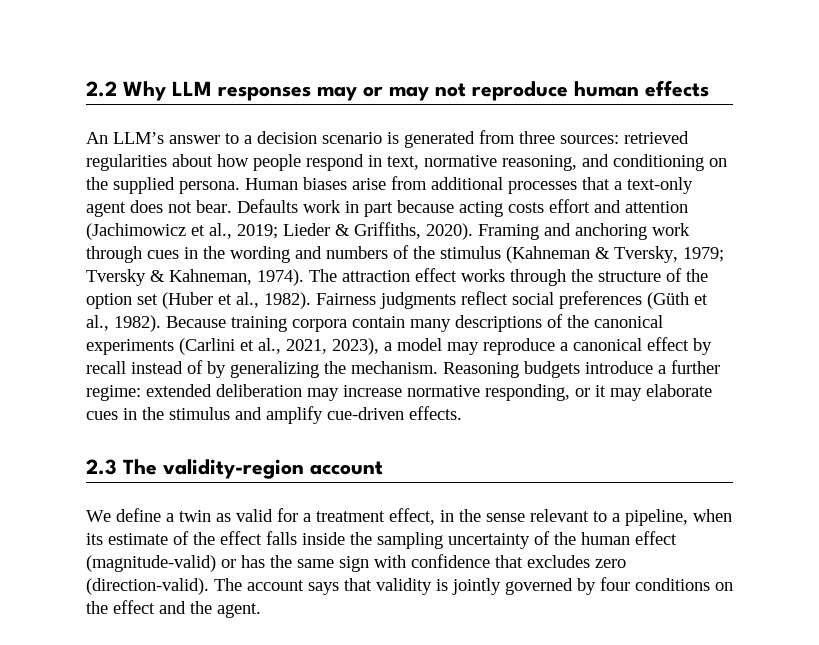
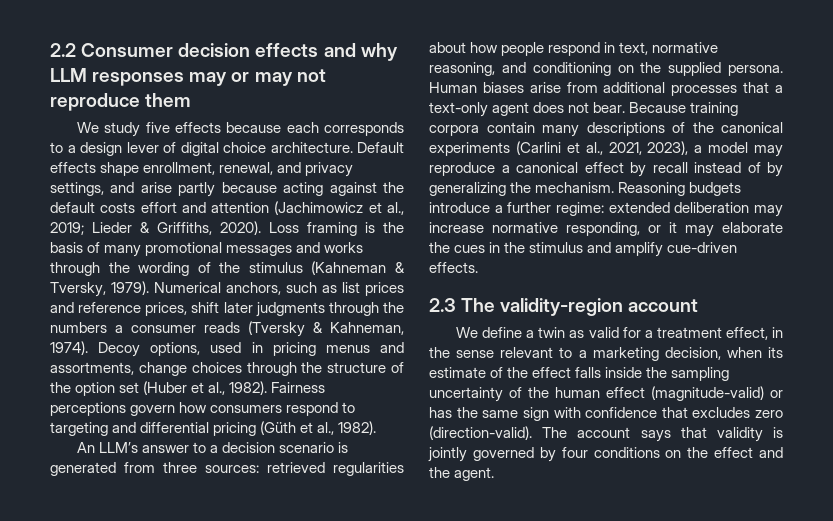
[123,81,166,101] Why -> [81,43,398,61] Consumer decision effects and why
[574,80,709,97] human effects -> [145,93,192,107] [77,122,404,137] [50,142,404,156] [50,162,354,177] [50,182,405,197] [50,201,404,215] [50,221,404,236] [50,242,364,257] [50,261,405,276] [50,281,404,297] [50,302,405,317] [50,321,404,337] [50,341,405,357] [50,362,404,376] [50,381,326,396] [50,402,356,416] [50,421,377,436] them // We study five effects because each corresponds to a design lever of digital choice architecture. Default effects shape enrollment, renewal, and privacy settings, and arise partly because acting against the default costs effort and attention (Jachimowicz et al., 2019; Lieder & Griffiths, 2020). Loss framing is the basis of many promotional messages and works through the wording of the stimulus (Kahneman & Tversky, 1979). Numerical anchors, such as list prices and reference prices, shift later judgments through the numbers a consumer reads (Tversky & Kahneman, 1974). Decoy options, used in pricing menus and assortments, change choices through the structure of the option set (Huber et al., 1982). Fairness perceptions govern how consumers respond to targeting and differential pricing (Güth et al., 1982).
[237,199,688,217] [86,222,690,240] [86,245,724,263] [86,268,708,286] [86,291,708,309] [86,315,161,332] Defaults work in part because acting costs effort and attention (Jachimowicz et al., 2019; Lieder & Griffiths, 2020). Framing and anchoring work through cues in the wording and numbers of the stimulus (Kahneman & Tversky, 1979; Tversky & Kahneman, 1974). The attraction effect works through the structure of the option set (Huber et al., 1982). Fairness judgments reflect social preferences (Güth et al., 1982). -> (626, 107) none
(712, 390) none -> [429,242,450,253] the
[625,509,688,526] pipeline, -> [592,347,721,361] marketing decision,

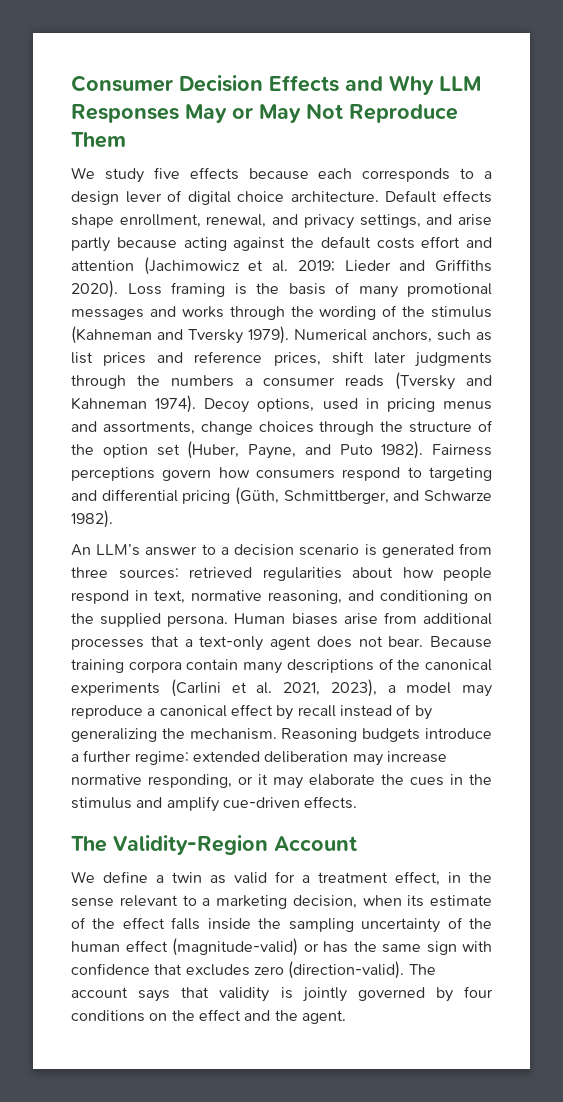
[50,43,398,61] [50,68,326,86] [50,93,192,111] 2.2 Consumer decision effects and why LLM responses may or may not reproduce them -> [71,75,481,95] [71,103,458,123] [71,132,126,148] Consumer Decision Effects and Why LLM Responses May or May Not Reproduce Them
[387,202,404,215] al., -> [272,260,289,272] al.
[140,222,212,235] & Griffiths, -> [399,259,493,272] and Griffiths
[394,262,405,273] [50,282,106,297] & Tversky, -> [157,329,243,344] and Tversky
[313,322,404,335] & Kahneman, -> [465,375,492,386] [71,397,147,410] and Kahneman
[143,381,226,395] (Huber et al., -> [187,441,373,459] (Huber, Payne, and Puto
[260,421,335,435] (Güth et al., -> [235,487,493,505] (Güth, Schmittberger, and Schwarze
[585,142,603,155] al., -> [256,682,273,694] al.
[429,298,699,316] 2.3 The validity-region account -> [71,835,357,855] The Validity-Region Account

